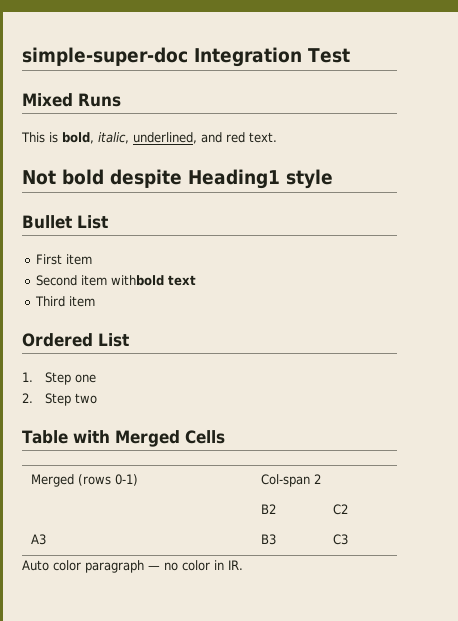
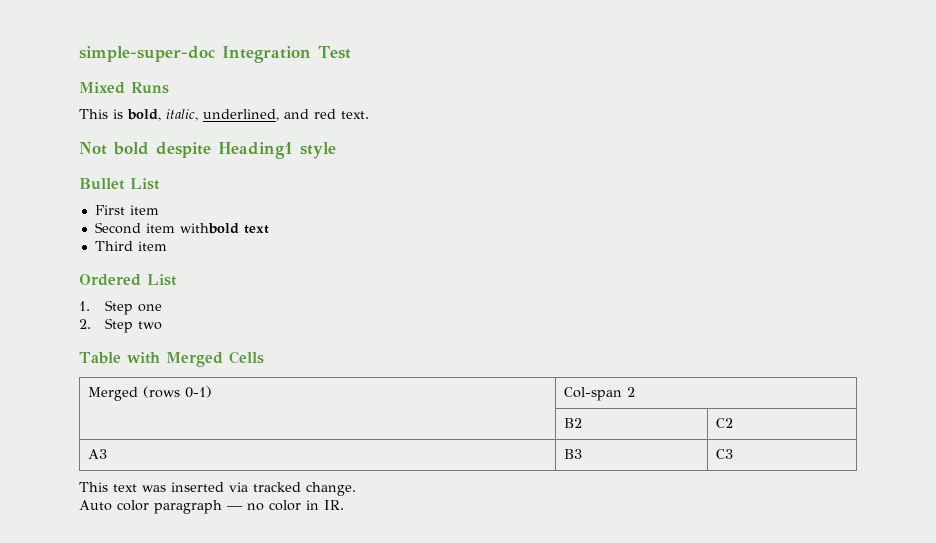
(348, 539) none -> [79,482,356,496] // This text was inserted via tracked change.

